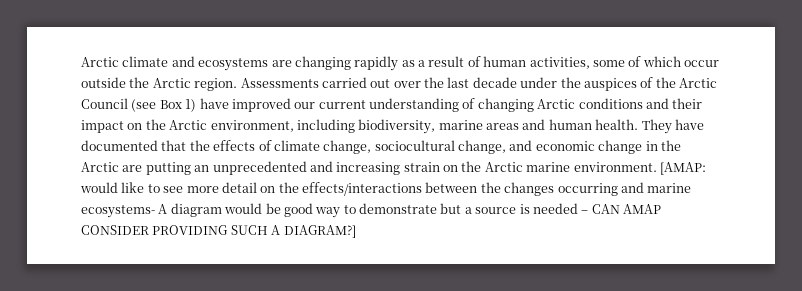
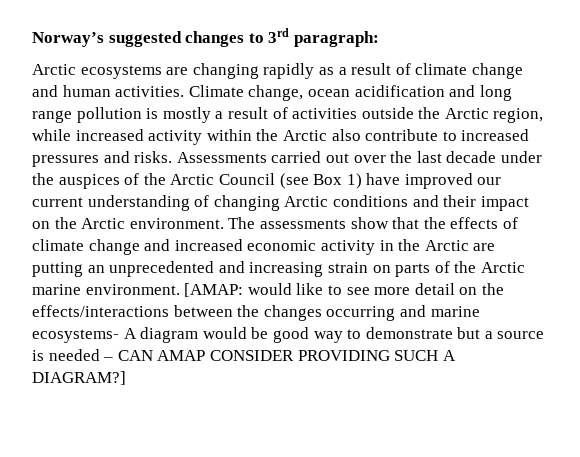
[81,56,195,67] Arctic climate and -> [32,28,379,47] [32,64,76,75] Norway’s suggested changes to 3rd paragraph: // Arctic
[483,56,719,69] [81,77,238,91] human activities, some of which occur outside the Arctic region. -> [415,63,523,79] [32,85,512,101] [32,107,544,123] [32,129,530,145] [32,151,173,167] climate change and human activities. Climate change, ocean acidification and long range pollution is mostly a result of activities outside the Arctic region, while increased activity within the Arctic also contribute to increased pressures and risks.
[210,119,704,134] [81,140,158,151] environment, including biodiversity, marine areas and human health. They have documented -> [129,217,389,229] environment. The assessments show
[323,140,643,154] change, sociocultural change, and economic change -> [88,239,375,255] change and increased economic activity
(458, 168) none -> [395,261,450,277] parts of

